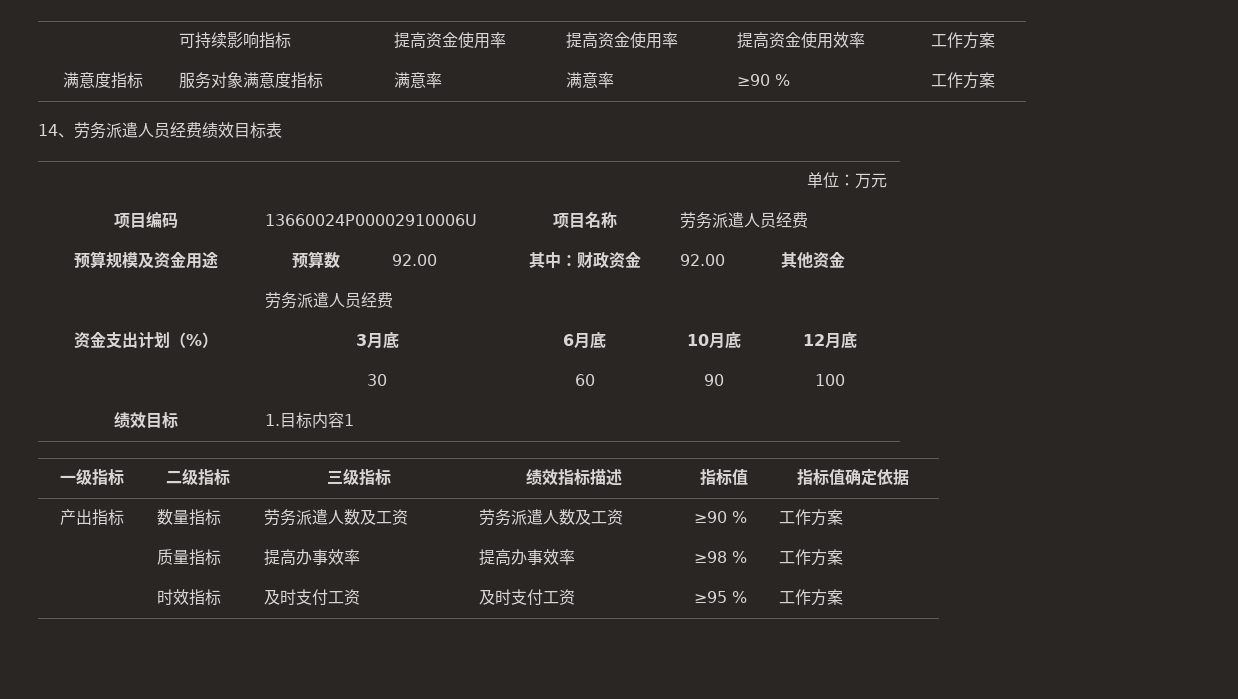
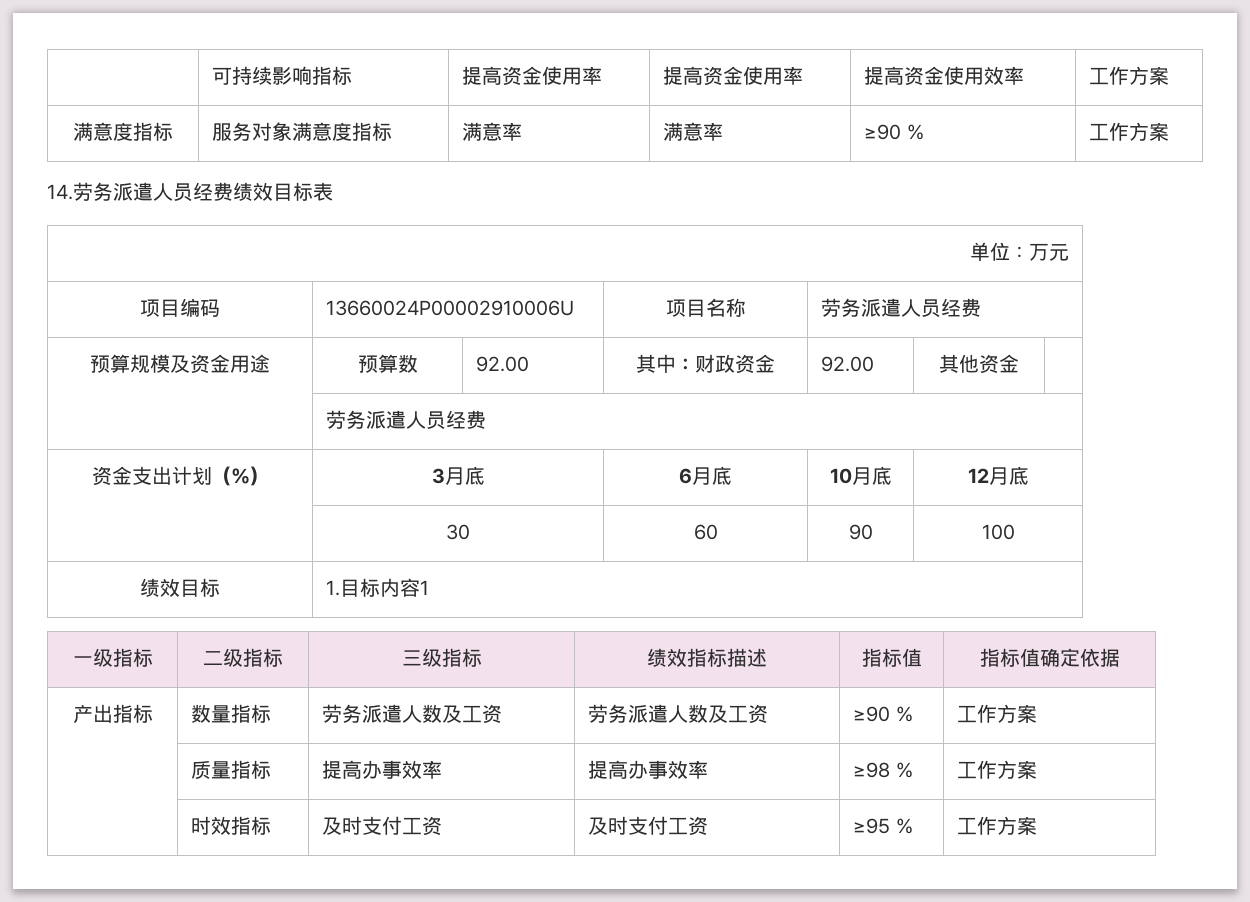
[38,124,74,138] 14、 -> [47,184,73,200] 14.

